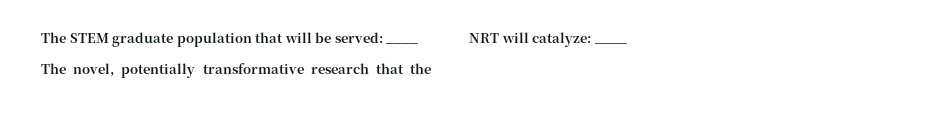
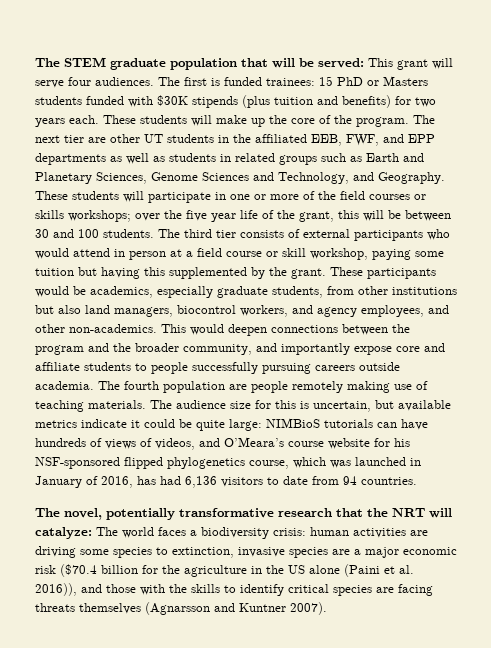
[385,43,419,44] ____ -> [368,58,453,70] [35,76,428,88] [35,95,436,108] [35,115,435,127] [35,134,435,146] [35,153,424,165] [35,172,445,184] [35,191,426,203] [35,210,451,222] [35,229,450,241] [35,248,444,260] [35,267,436,279] [35,286,457,298] [35,305,449,317] [35,324,410,336] [35,343,445,355] [35,362,400,374] [35,381,428,393] [35,400,451,412] [35,418,428,431] [35,437,410,450] [35,457,421,469] [35,476,417,488] This grant will serve four audiences. The first is funded trainees: 15 PhD or Masters students funded with $30K stipends (plus tuition and benefits) for two years each. These students will make up the core of the program. The next tier are other UT students in the affiliated EEB, FWF, and EPP departments as well as students in related groups such as Earth and Planetary Sciences, Genome Sciences and Technology, and Geography. These students will participate in one or more of the field courses or skills workshops; over the five year life of the grant, this will be between 30 and 100 students. The third tier consists of external participants who would attend in person at a field course or skill workshop, paying some tuition but having this supplemented by the grant. These participants would be academics, especially graduate students, from other institutions but also land managers, biocontrol workers, and agency employees, and other non-academics. This would deepen connections between the program and the broader community, and importantly expose core and affiliate students to people successfully pursuing careers outside academia. The fourth population are people remotely making use of teaching materials. The audience size for this is uncertain, but available metrics indicate it could be quite large: NIMBioS tutorials can have hundreds of views of videos, and O’Meara’s course website for his NSF-sponsored flipped phylogenetics course, which was launched in January of 2016, has had 6,136 visitors to date from 94 countries.
[593,43,627,44] ____ -> [96,527,428,539] [35,546,457,558] [35,564,414,577] [35,583,433,596] [35,602,327,615] The world faces a biodiversity crisis: human activities are driving some species to extinction, invasive species are a major economic risk ($70.4 billion for the agriculture in the US alone (Paini et al. 2016)), and those with the skills to identify critical species are facing threats themselves (Agnarsson and Kuntner 2007).

